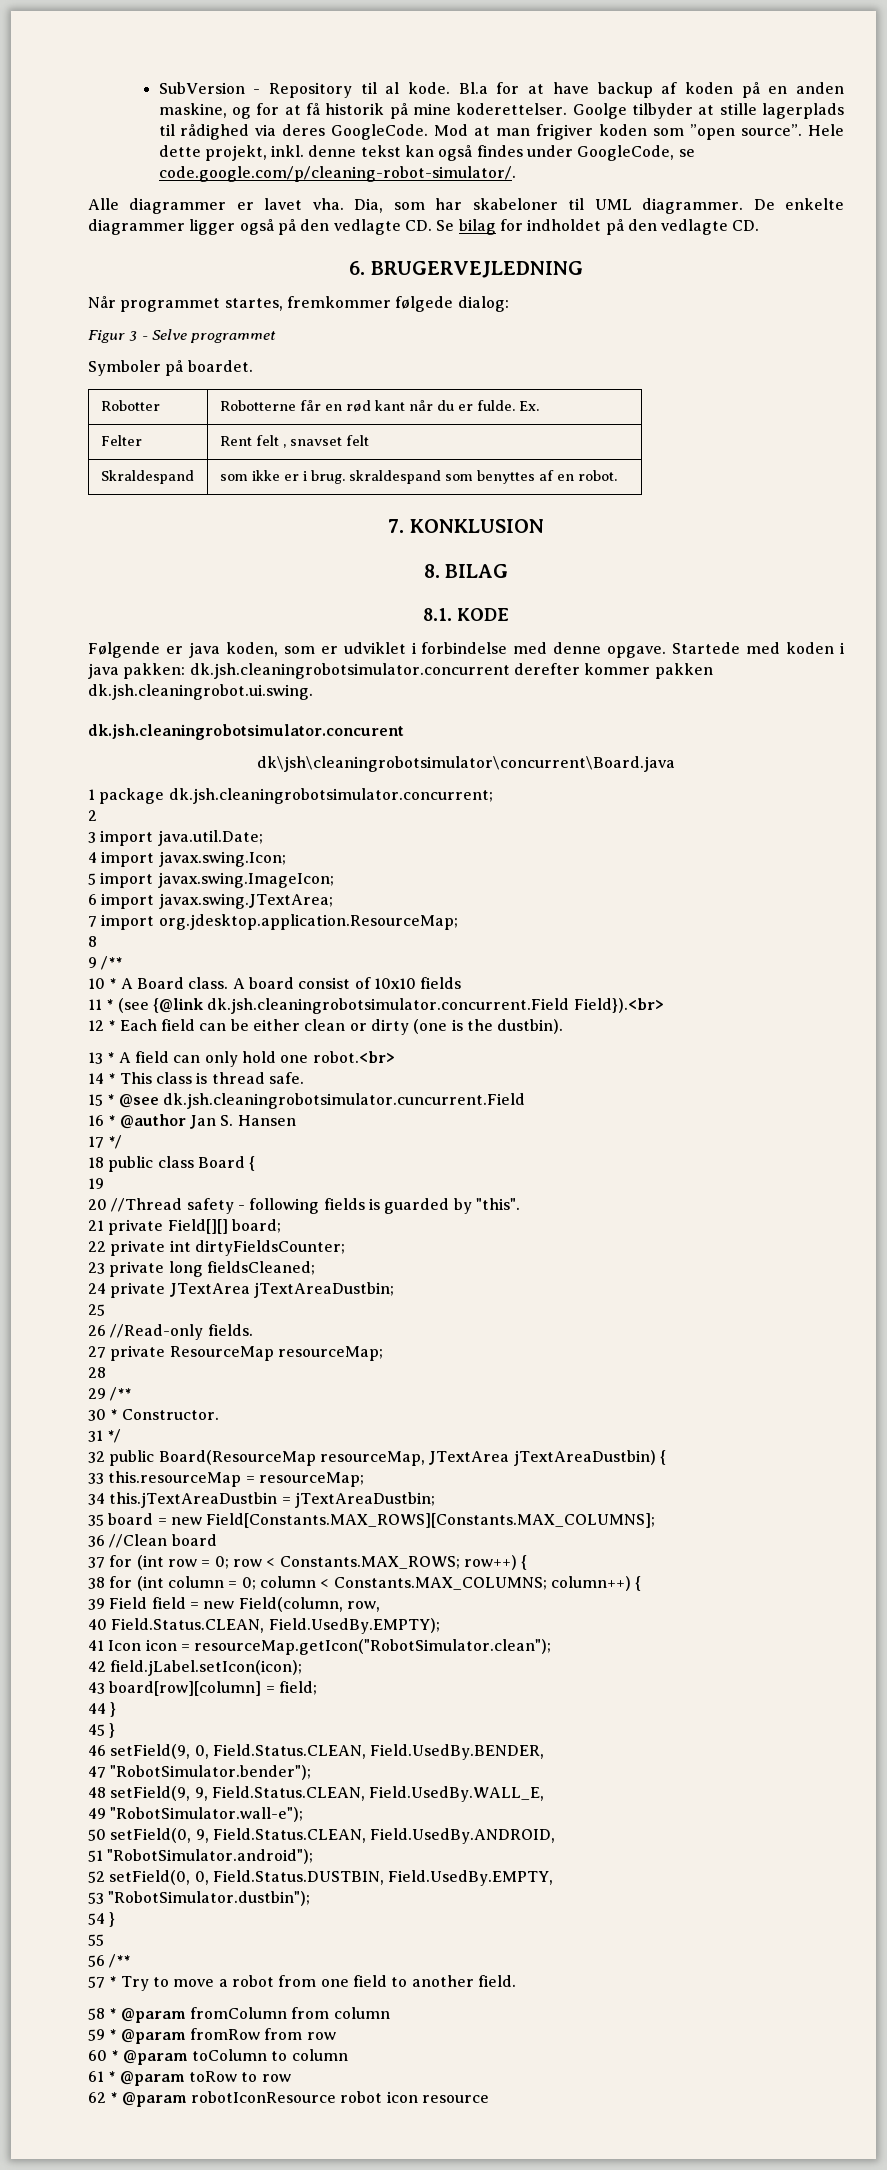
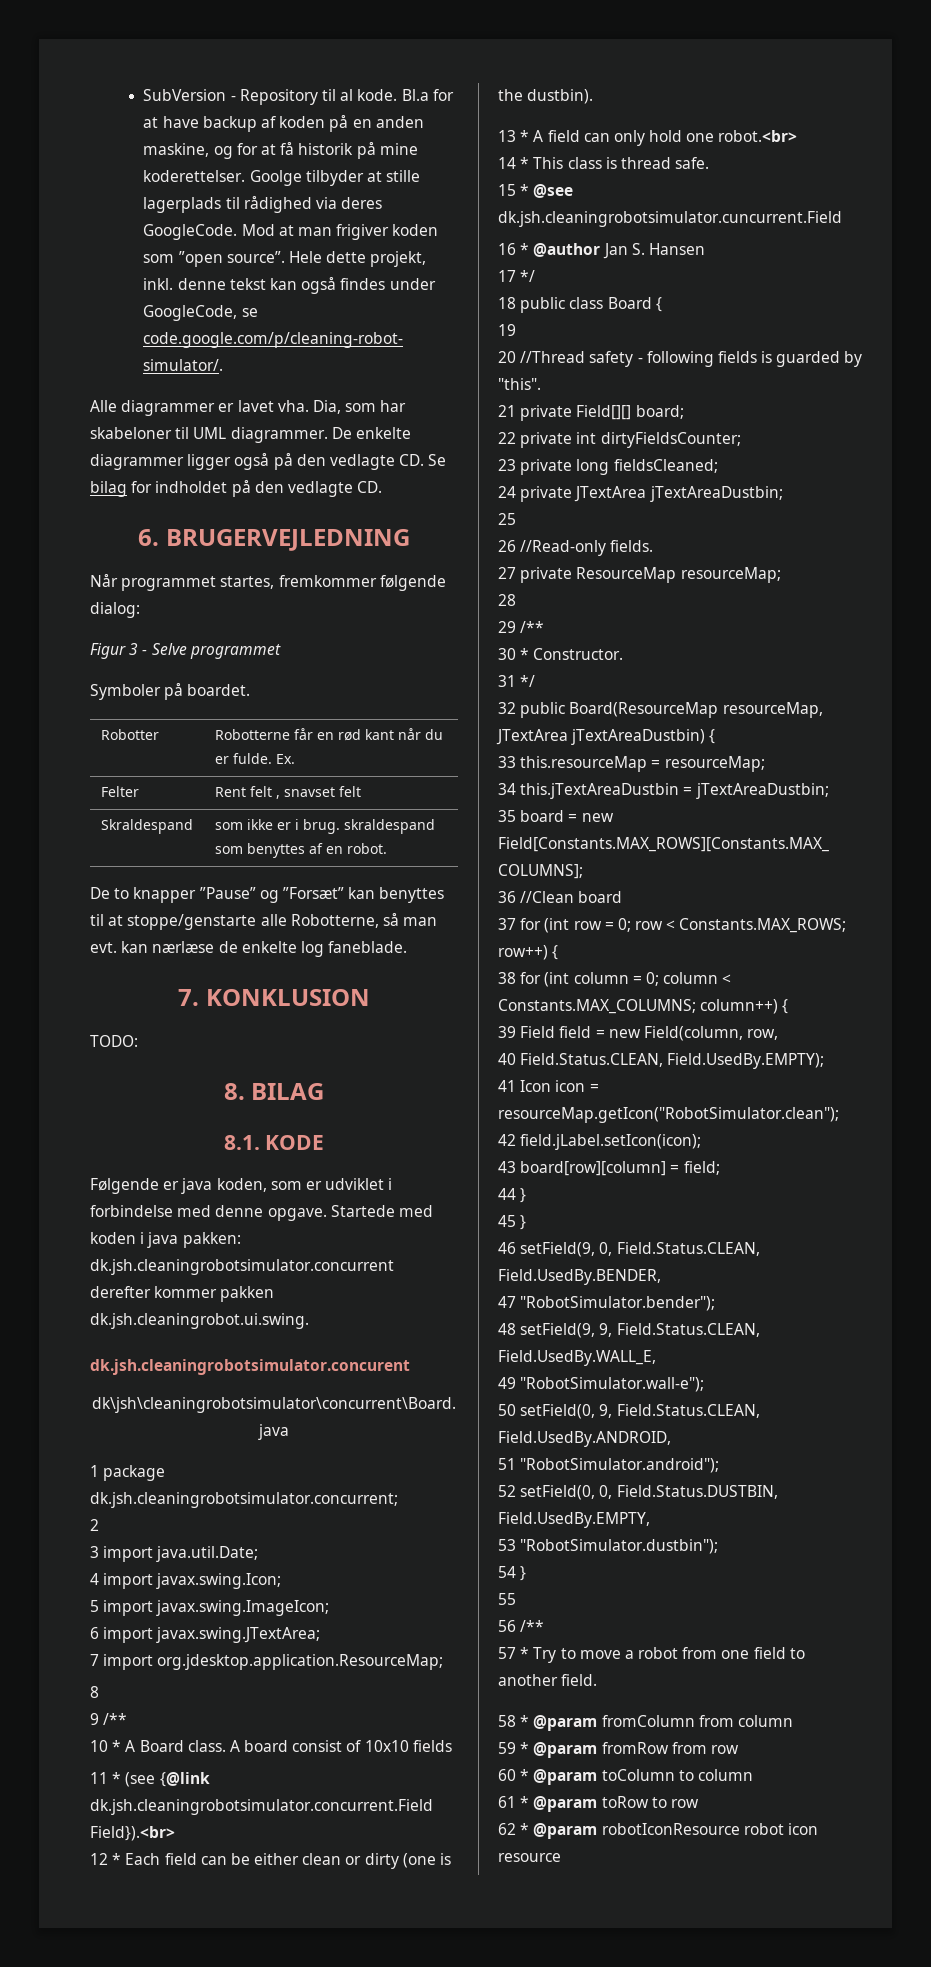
[395,296,454,312] følgede -> [379,575,446,591] følgende
(617, 475) none -> [90,887,445,903] [90,913,438,930] [90,941,408,957] // De to knapper ”Pause” og ”Forsæt” kan benyttes til at stoppe/genstarte alle Robotterne, så man evt. kan nærlæse de enkelte log faneblade.
(544, 526) none -> [90,1035,138,1047] // TODO:

